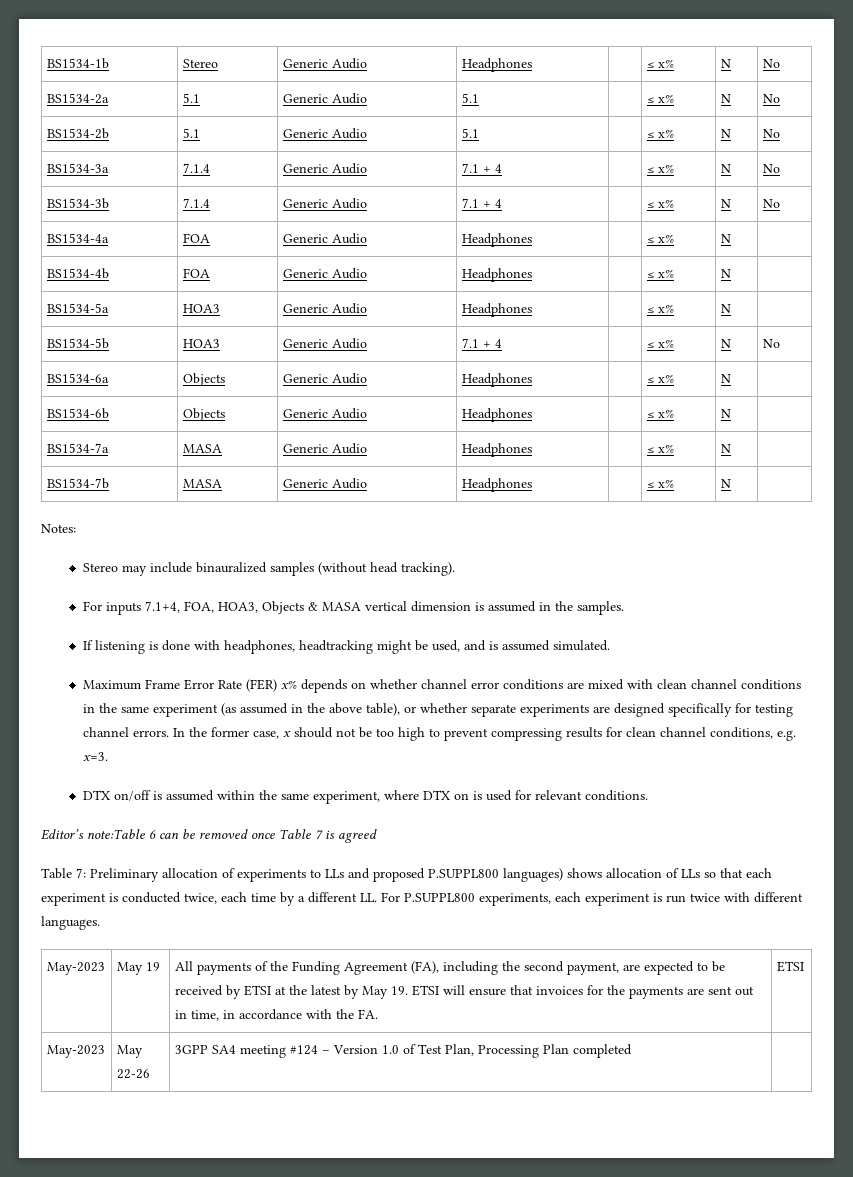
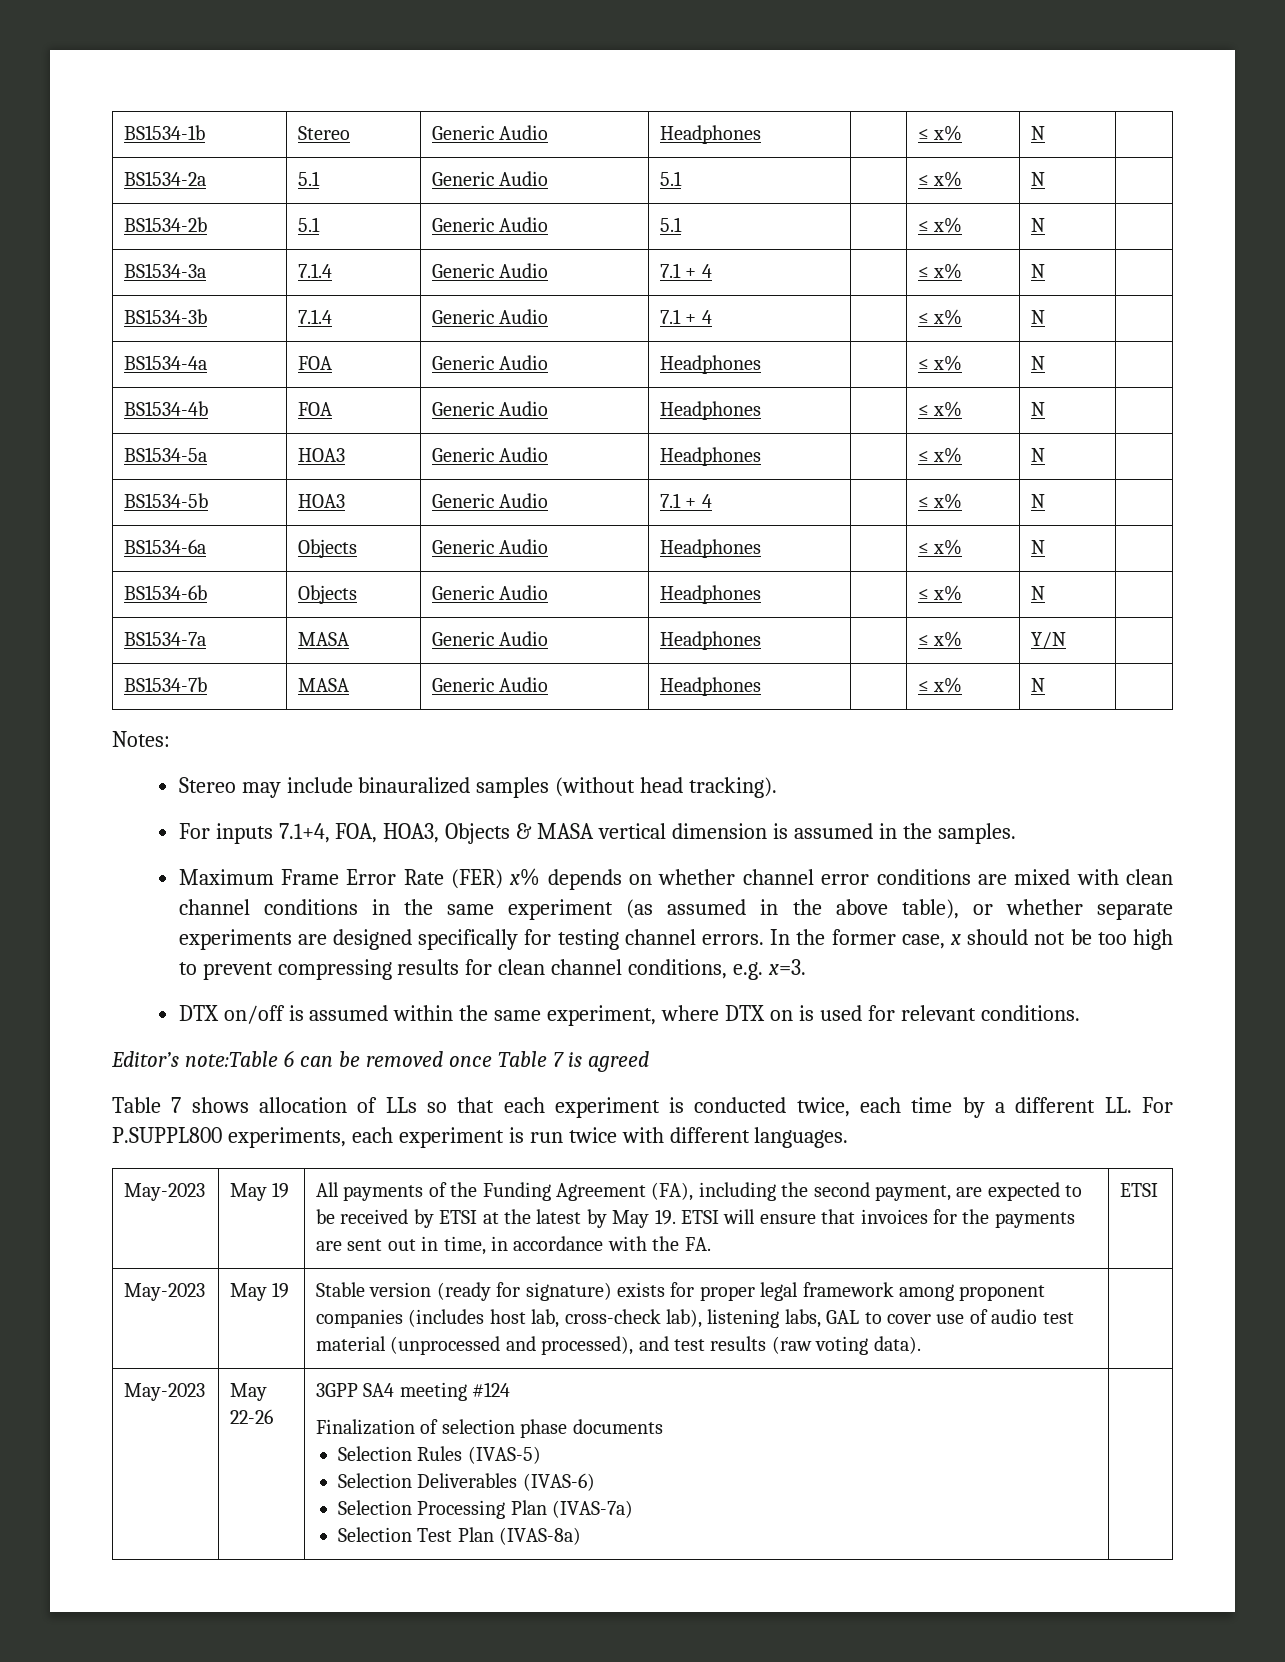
[762,59,780,68] No -> (1046, 133) none
[762,94,780,103] No -> (1046, 179) none
[762,129,780,138] No -> (1046, 225) none
[762,164,780,173] No -> (1046, 271) none
[762,199,780,208] No -> (1046, 317) none
[762,339,780,348] No -> (1046, 501) none
[720,444,731,453] N -> [1031,632,1067,649] Y/N
[83,640,611,654] // If listening is done with headphones, headtracking might be used, and is assumed simulated. -> (1016, 833) none
[76,868,563,882] 7: Preliminary allocation of experiments to LLs and proposed P.SUPPL800 languages) -> [171,1097,182,1113] 7
(804, 966) none -> [124,1283,206,1301] [230,1282,290,1301] [316,1282,1046,1301] [316,1309,1074,1328] [316,1336,921,1355] // May-2023 | May 19 | Stable version (ready for signature) exists for proper legal framework among proponent companies (includes host lab, cross-check lab), listening labs, GAL to cover use of audio test material (unprocessed and processed), and test results (raw voting data). |
[321,1044,632,1058] – Version 1.0 of Test Plan, Processing Plan completed -> [316,1419,663,1438] [338,1446,541,1464] [338,1473,595,1491] [338,1500,634,1519] [338,1527,582,1545] // Finalization of selection phase documents // Selection Rules (IVAS-5) // Selection Deliverables (IVAS-6) // Selection Processing Plan (IVAS-7a) // Selection Test Plan (IVAS-8a)

